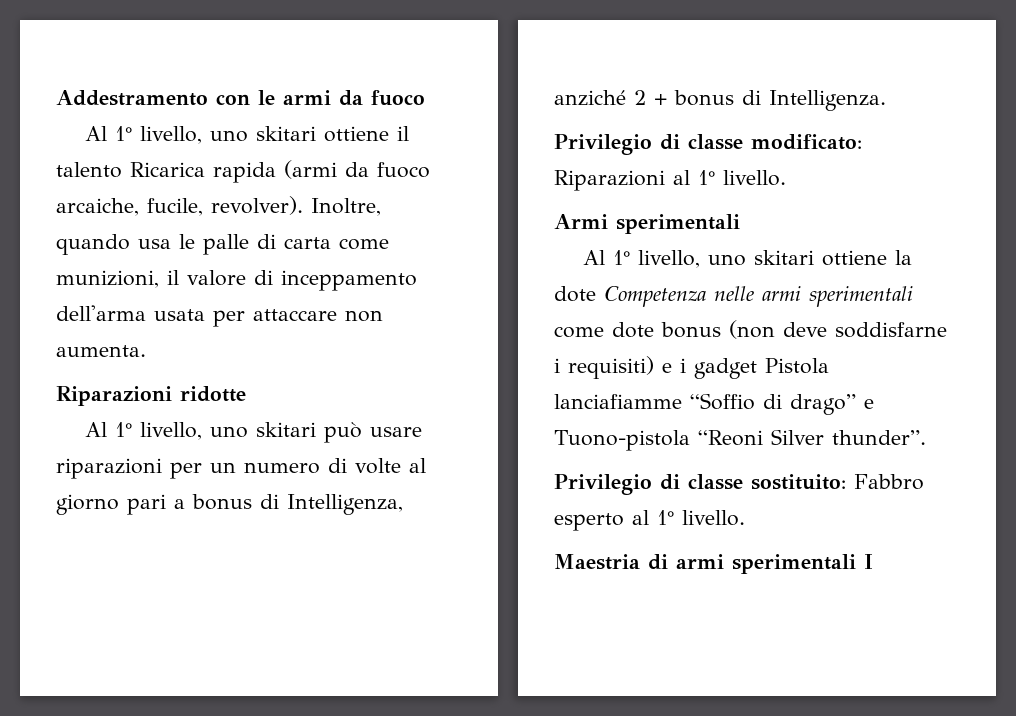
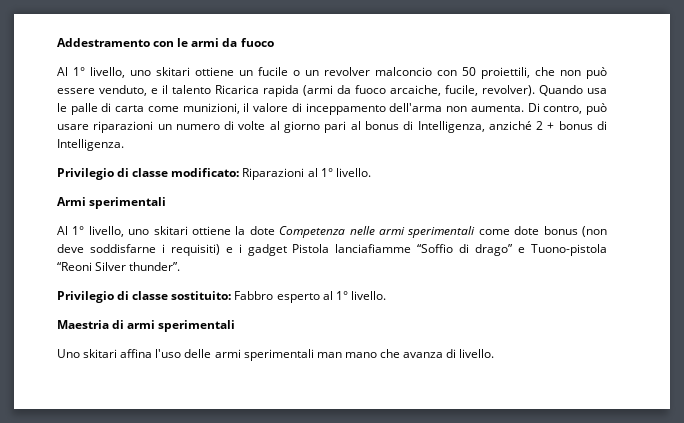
(389, 134) none -> [239,67,607,79] [57,85,158,96] un fucile o un revolver malconcio con 50 proiettili, che non può essere venduto, e
[311,198,381,216] [56,234,130,255] Inoltre, quando -> [539,85,583,96] Quando
[154,309,337,327] usata per attaccare -> (443, 107) none
[56,386,246,406] [84,422,316,440] // Riparazioni ridotte // Al 1° livello, uno skitari -> [527,103,583,114] Di contro,
[170,462,202,479] per -> (154, 127) none
[174,499,185,509] a -> [350,121,361,130] al
[864,554,873,569] I -> [57,349,495,361] // Uno skitari affina l'uso delle armi sperimentali man mano che avanza di livello.

